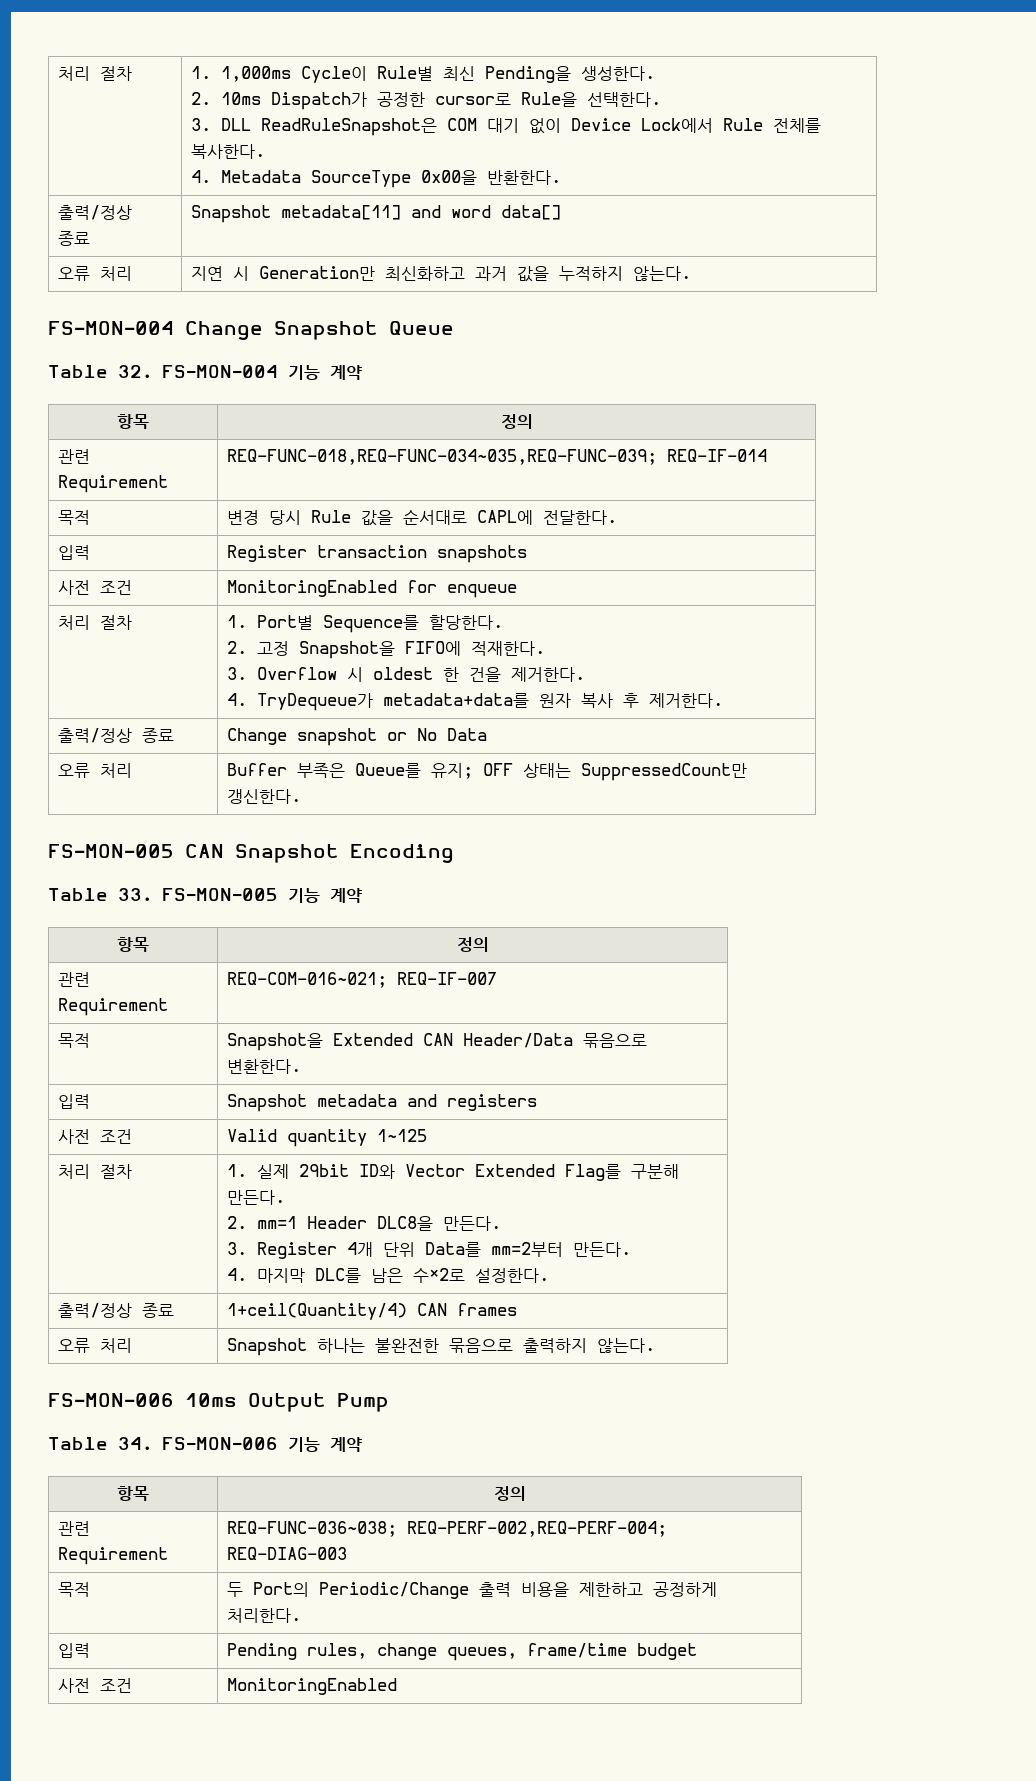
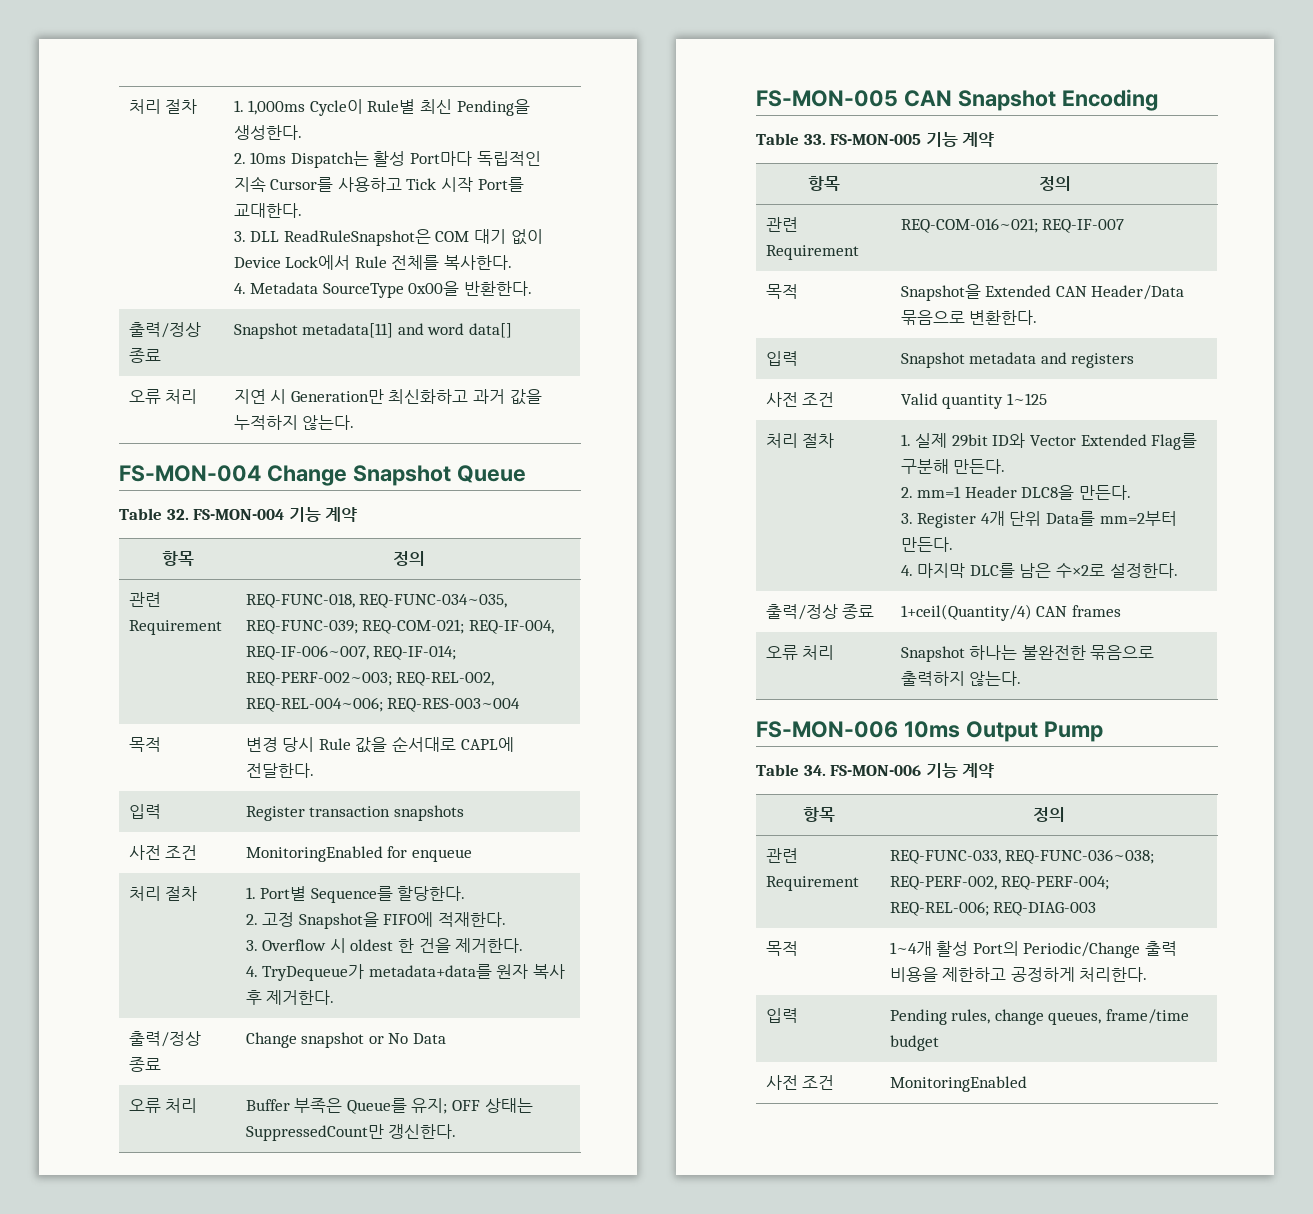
[271,92,662,110] Dispatch가 공정한 cursor로 Rule을 선택한다. -> [290,151,541,168] [233,176,524,192] [233,203,302,218] Dispatch는 활성 Port마다 독립적인 지속 Cursor를 사용하고 Tick 시작 Port를 교대한다.
[227,449,768,465] REQ-FUNC-018,REQ-FUNC-034~035,REQ-FUNC-039; REQ-IF-014 -> [245,593,508,608] [245,619,554,634] [245,645,457,660] [245,672,495,686] [245,697,521,712] REQ-FUNC-018, REQ-FUNC-034~035, REQ-FUNC-039; REQ-COM-021; REQ-IF-004, REQ-IF-006~007, REQ-IF-014; REQ-PERF-002~003; REQ-REL-002, REQ-REL-004~006; REQ-RES-003~004
[227,1521,668,1537] REQ-FUNC-036~038; REQ-PERF-002,REQ-PERF-004; -> [889,849,1155,864] [889,876,1110,890] [889,901,989,916] REQ-FUNC-033, REQ-FUNC-036~038; REQ-PERF-002, REQ-PERF-004; REQ-REL-006;
[227,1582,244,1597] 두 -> [889,941,969,957] 1~4개 활성

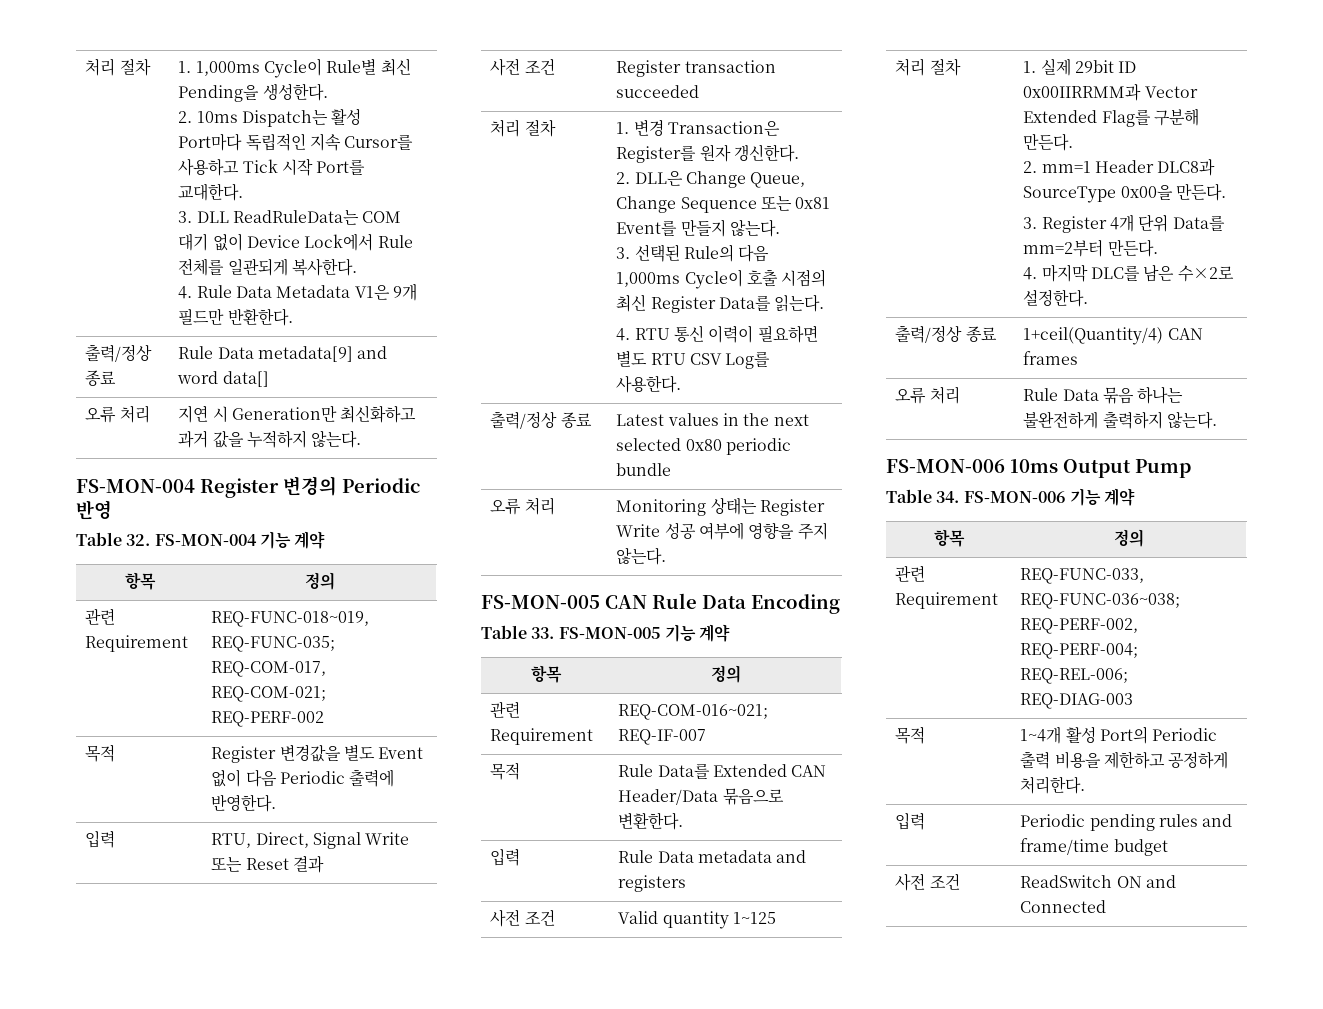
[283,229,431,246] ReadRuleSnapshot은 -> [233,210,360,225] ReadRuleData는
(440, 262) none -> [227,258,288,276] 일관되게
[250,281,460,298] Metadata SourceType 0x00을 -> [196,283,417,301] [178,308,225,325] Rule Data Metadata V1은 9개 필드만
[233,323,394,339] Snapshot metadata[11] -> [178,346,354,362] Rule Data metadata[9]
[266,465,526,486] Change Snapshot Queue -> [200,476,420,498] [76,500,112,520] Register 변경의 Periodic 반영
[245,593,508,608] [245,619,554,634] [245,645,457,660] [245,672,495,686] [245,697,521,712] [128,737,161,752] [245,736,514,753] [245,763,314,778] [128,804,161,819] [245,805,464,821] [128,845,198,860] [245,846,472,862] [128,886,198,901] [245,886,466,903] [245,912,507,929] [245,938,524,953] [245,964,566,981] [245,990,335,1005] [128,1031,201,1047] [128,1057,161,1072] [245,1032,447,1048] [128,1098,198,1113] [245,1098,533,1114] [245,1124,457,1141] REQ-FUNC-018, REQ-FUNC-034~035, REQ-FUNC-039; REQ-COM-021; REQ-IF-004, REQ-IF-006~007, REQ-IF-014; REQ-PERF-002~003; REQ-REL-002, REQ-REL-004~006; REQ-RES-003~004 // 목적 | 변경 당시 Rule 값을 순서대로 CAPL에 전달한다. // 입력 | Register transaction snapshots // 사전 조건 | MonitoringEnabled for enqueue // 처리 절차 | 1. Port별 Sequence를 할당한다. // 2. 고정 Snapshot을 FIFO에 적재한다. // 3. Overflow 시 oldest 한 건을 제거한다. // 4. TryDequeue가 metadata+data를 원자 복사 후 제거한다. // 출력/정상 종료 | Change snapshot or No Data // 오류 처리 | Buffer 부족은 Queue를 유지; OFF 상태는 SuppressedCount만 갱신한다. -> [211,611,370,627] [211,636,336,652] [211,661,327,677] [211,686,327,702] [211,711,325,727] [85,744,116,762] [211,744,424,763] [211,769,395,787] [211,794,277,812] [85,830,116,848] [211,832,410,849] [211,855,325,873] [490,58,555,76] [616,60,776,77] [616,85,700,98] [490,119,556,137] [616,119,781,136] [616,144,800,163] [616,171,806,188] [616,196,831,213] [616,219,781,237] [616,244,770,262] [616,269,827,289] [616,294,825,313] [616,325,818,343] [616,350,771,369] [616,375,682,393] [490,411,592,429] [616,413,809,426] [616,438,792,455] [616,463,672,476] [490,497,555,515] [616,497,826,516] [616,522,828,540] [616,547,667,565] REQ-FUNC-018~019, REQ-FUNC-035; REQ-COM-017, REQ-COM-021; REQ-PERF-002 // 목적 | Register 변경값을 별도 Event 없이 다음 Periodic 출력에 반영한다. // 입력 | RTU, Direct, Signal Write 또는 Reset 결과 // 사전 조건 | Register transaction succeeded // 처리 절차 | 1. 변경 Transaction은 Register를 원자 갱신한다. // 2. DLL은 Change Queue, Change Sequence 또는 0x81 Event를 만들지 않는다. // 3. 선택된 Rule의 다음 1,000ms Cycle이 호출 시점의 최신 Register Data를 읽는다. // 4. RTU 통신 이력이 필요하면 별도 RTU CSV Log를 사용한다. // 출력/정상 종료 | Latest values in the next selected 0x80 periodic bundle // 오류 처리 | Monitoring 상태는 Register Write 성공 여부에 영향을 주지 않는다.
[957,90,1056,111] Snapshot -> [652,593,746,609] Rule Data
[900,284,981,301] Snapshot을 -> [618,764,710,779] Rule Data를
[900,352,965,368] Snapshot -> [618,850,694,863] Rule Data
[992,433,1026,448] ID와 -> [1118,61,1137,73] [1023,84,1142,101] ID 0x00IIRRMM과
[1021,485,1075,500] DLC8을 -> [1157,159,1216,176] [1023,185,1173,203] DLC8과 SourceType 0x00을
[900,645,1155,662] Snapshot 하나는 불완전한 묶음으로 -> [1023,386,1184,404] [1023,411,1099,429] Rule Data 묶음 하나는 불완전하게
[1023,942,1141,958] Periodic/Change -> [1152,728,1218,741] Periodic
[889,1009,1102,1025] Pending rules, change queues, -> [1020,814,1233,831] Periodic pending rules and
[889,1076,1027,1092] MonitoringEnabled -> [1020,875,1177,888] [1020,900,1107,913] ReadSwitch ON and Connected

